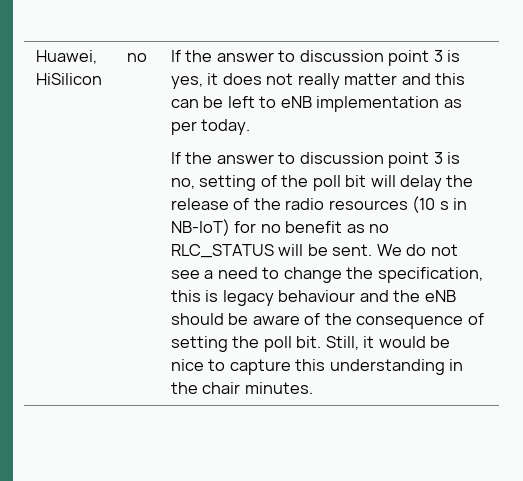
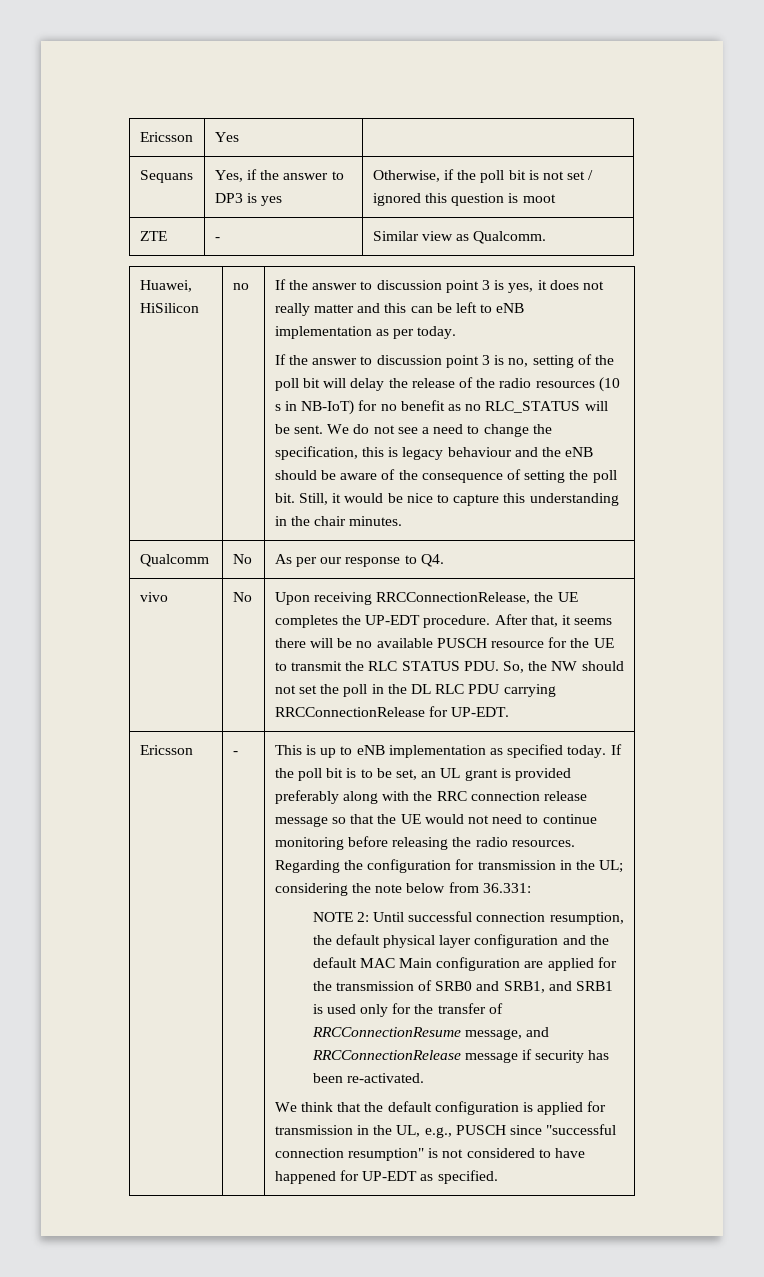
(35, 57) none -> [139,132,193,142] [214,132,239,142] [139,170,193,183] [214,169,344,182] [214,193,283,206] [372,169,594,183] [372,193,556,206] [139,231,167,241] [214,237,220,241] [372,231,547,244] Ericsson | Yes | // Sequans | Yes, if the answer to DP3 is yes | Otherwise, if the poll bit is not set / ignored this question is moot // ZTE | - | Similar view as Qualcomm. //
(313, 388) none -> [139,554,209,567] [232,554,252,564] [274,554,444,567] [139,592,168,602] [232,592,252,602] [274,592,578,605] [274,614,613,628] [274,637,614,648] [274,661,624,673] [274,684,556,697] [274,706,510,717] [139,745,193,755] [232,751,238,755] [274,744,622,758] [274,768,571,781] [274,790,587,804] [274,814,597,827] [274,836,575,850] [274,859,624,873] [274,882,531,896] [312,911,624,925] [312,934,609,948] [312,957,617,971] [312,980,614,993] [312,1003,503,1017] [311,1027,550,1040] [311,1049,610,1063] [312,1073,424,1083] [274,1101,607,1115] [274,1124,617,1138] [274,1148,585,1161] [274,1170,498,1184] // Qualcomm | No | As per our response to Q4. // vivo | No | Upon receiving RRCConnectionRelease, the UE completes the UP-EDT procedure. After that, it seems there will be no available PUSCH resource for the UE to transmit the RLC STATUS PDU. So, the NW should not set the poll in the DL RLC PDU carrying RRCConnectionRelease for UP-EDT. // Ericsson | - | This is up to eNB implementation as specified today. If the poll bit is to be set, an UL grant is provided preferably along with the RRC connection release message so that the UE would not need to continue monitoring before releasing the radio resources. Regarding the configuration for transmission in the UL; considering the note below from 36.331: // NOTE 2: Until successful connection resumption, the default physical layer configuration and the default MAC Main configuration are applied for the transmission of SRB0 and SRB1, and SRB1 is used only for the transfer of RRCConnectionResume message, and RRCConnectionRelease message if security has been re-activated. // We think that the default configuration is applied for transmission in the UL, e.g., PUSCH since "successful connection resumption" is not considered to have happened for UP-EDT as specified.

